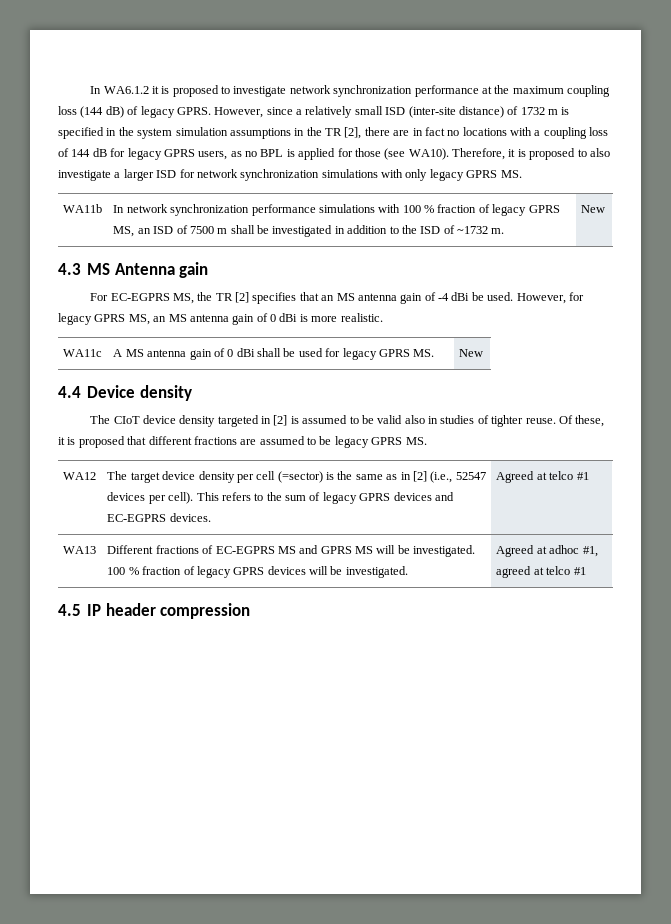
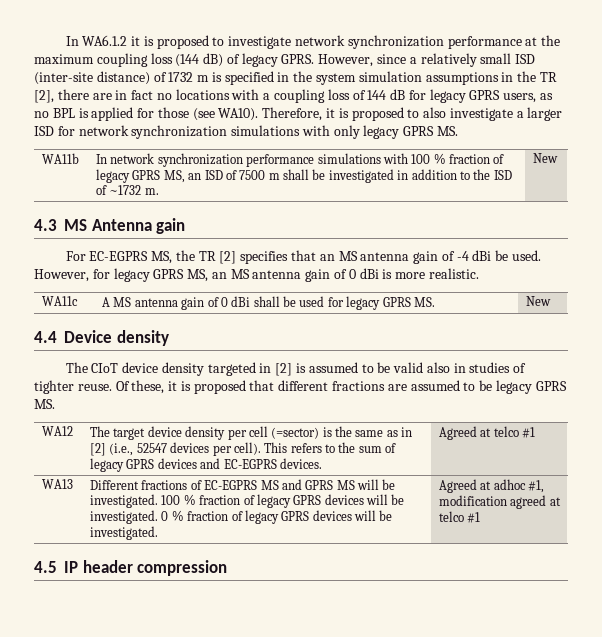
(408, 572) none -> [161,510,393,524] [90,526,159,540] 0 % fraction of legacy GPRS devices will be investigated.
(598, 551) none -> [439,495,508,506] modification

